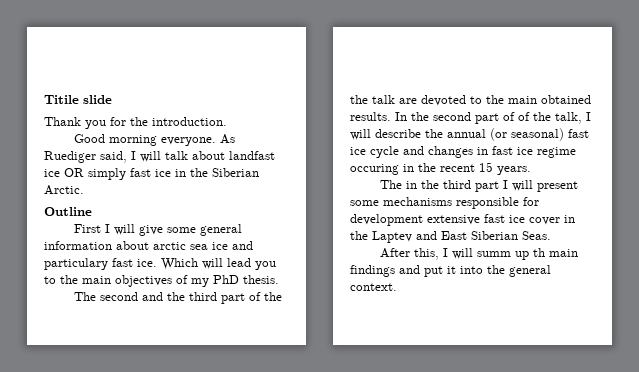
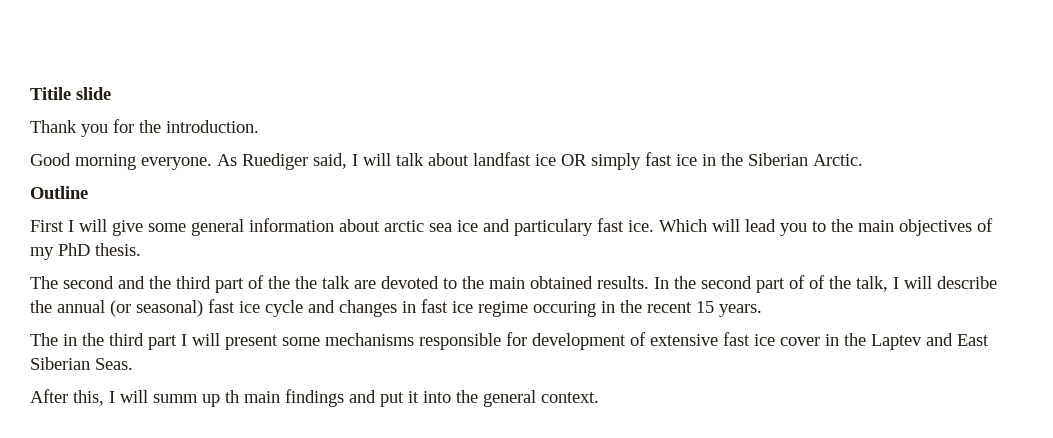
(423, 220) none -> [630,332,646,346] of

